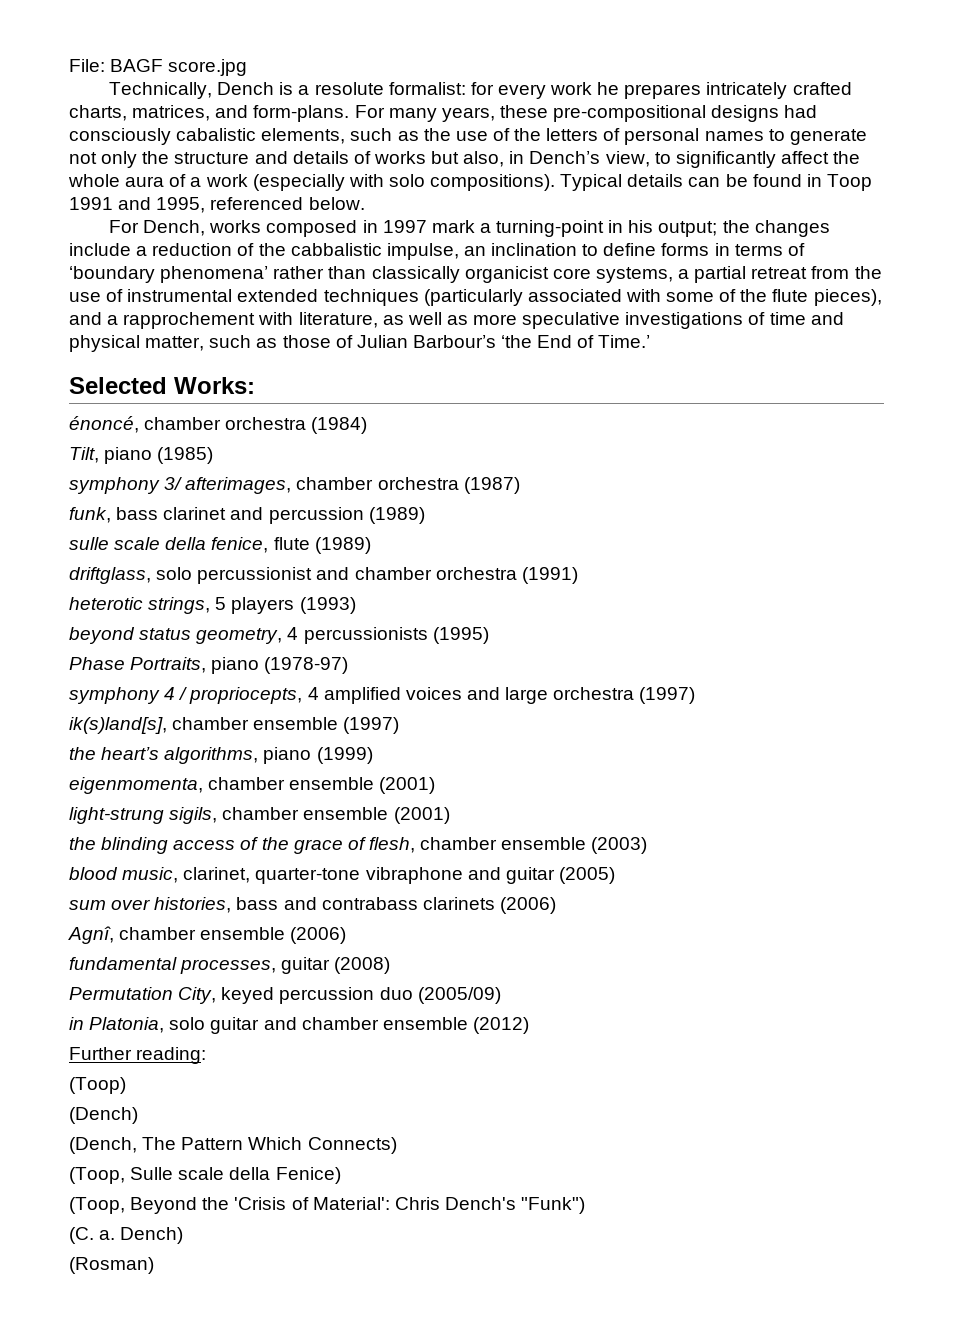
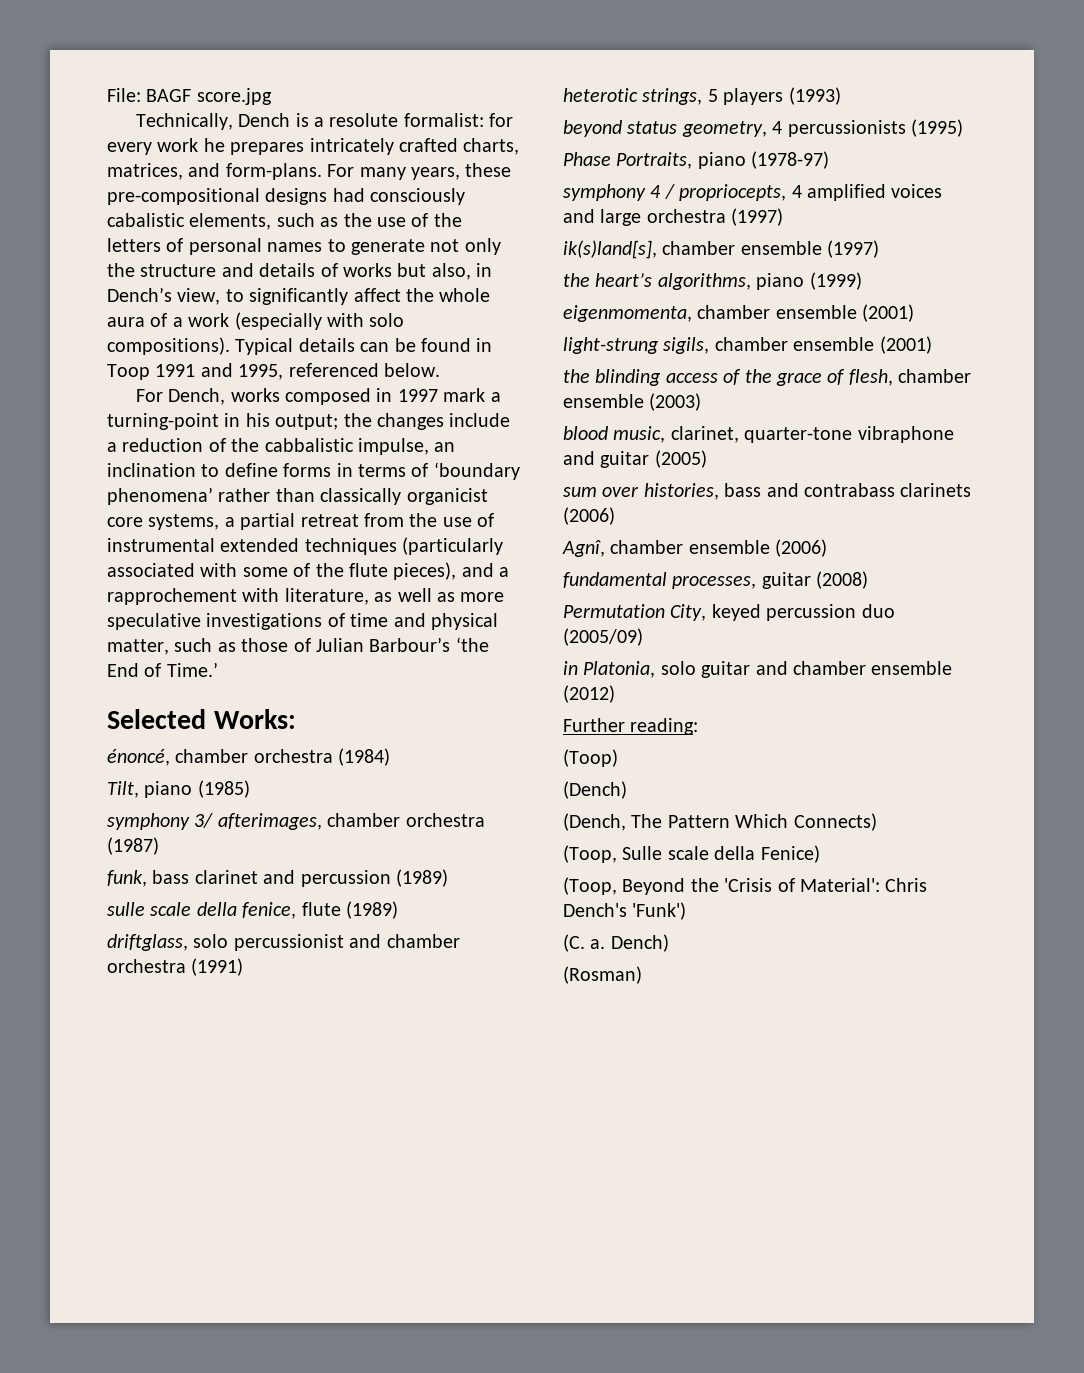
[521,1197,586,1214] "Funk") -> [632,902,687,920] 'Funk')

